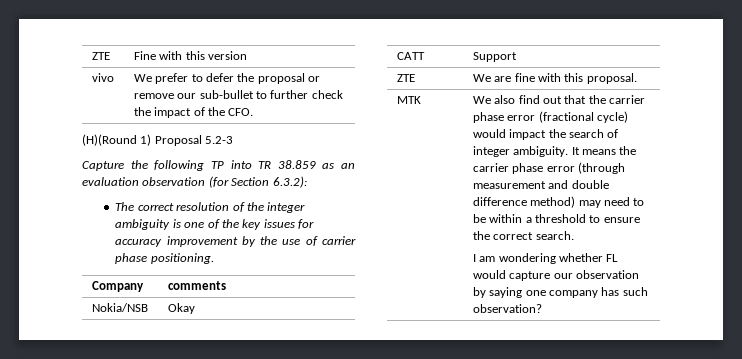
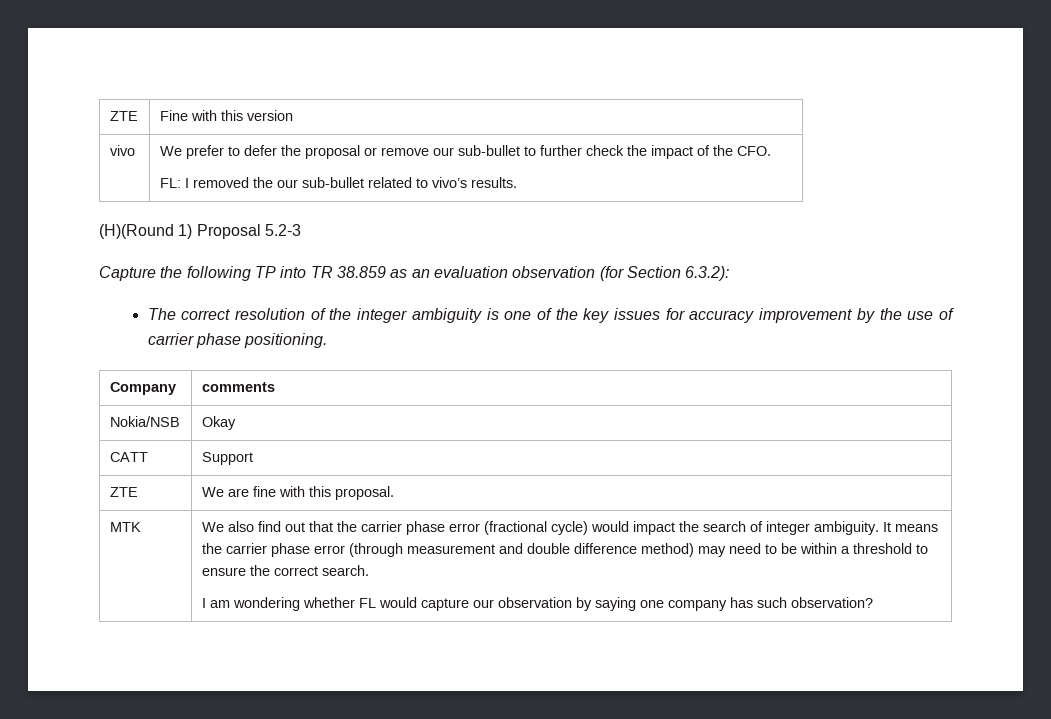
(254, 112) none -> [159,177,517,188] // FL: I removed the our sub-bullet related to vivo’s results.

